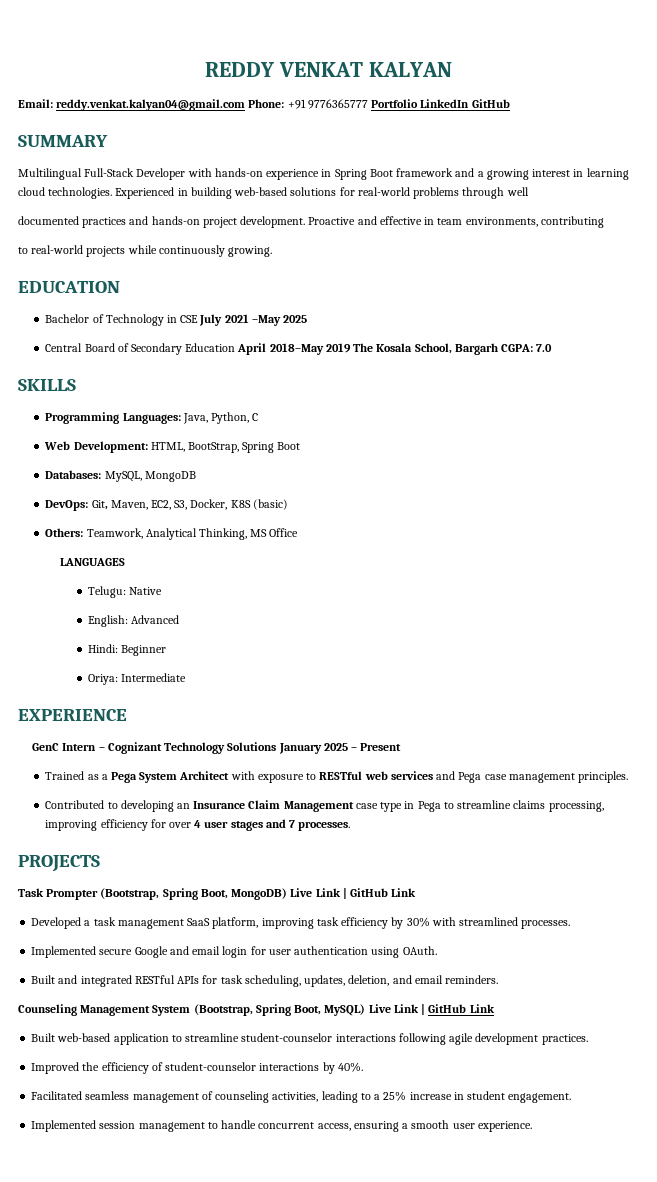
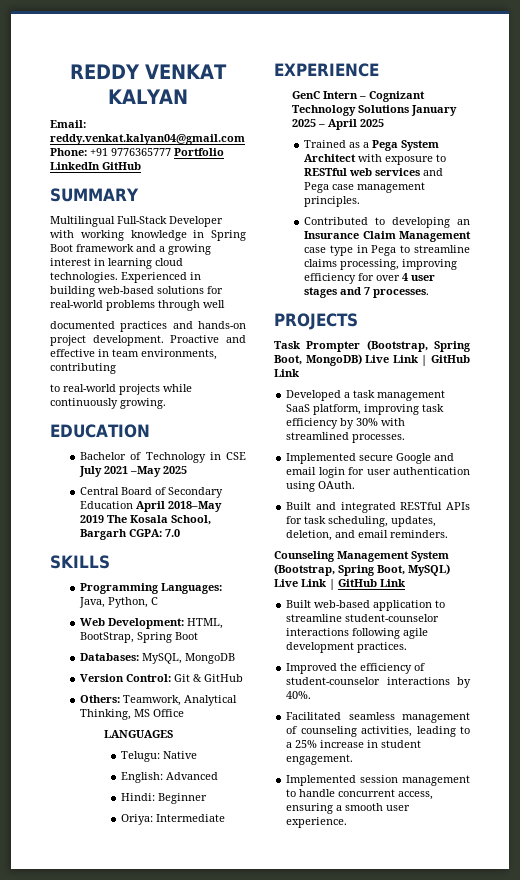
[214,168,320,180] hands-on experience -> [80,230,187,241] working knowledge
[45,499,288,511] DevOps: Git, Maven, EC2, S3, Docker, K8S (basic) -> [80,674,244,682] Version Control: Git & GitHub
[360,743,402,751] Present -> [327,119,384,130] April 2025

